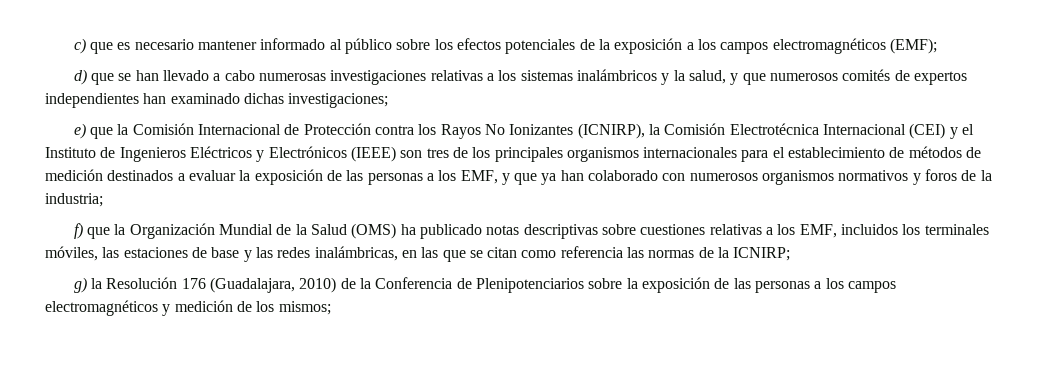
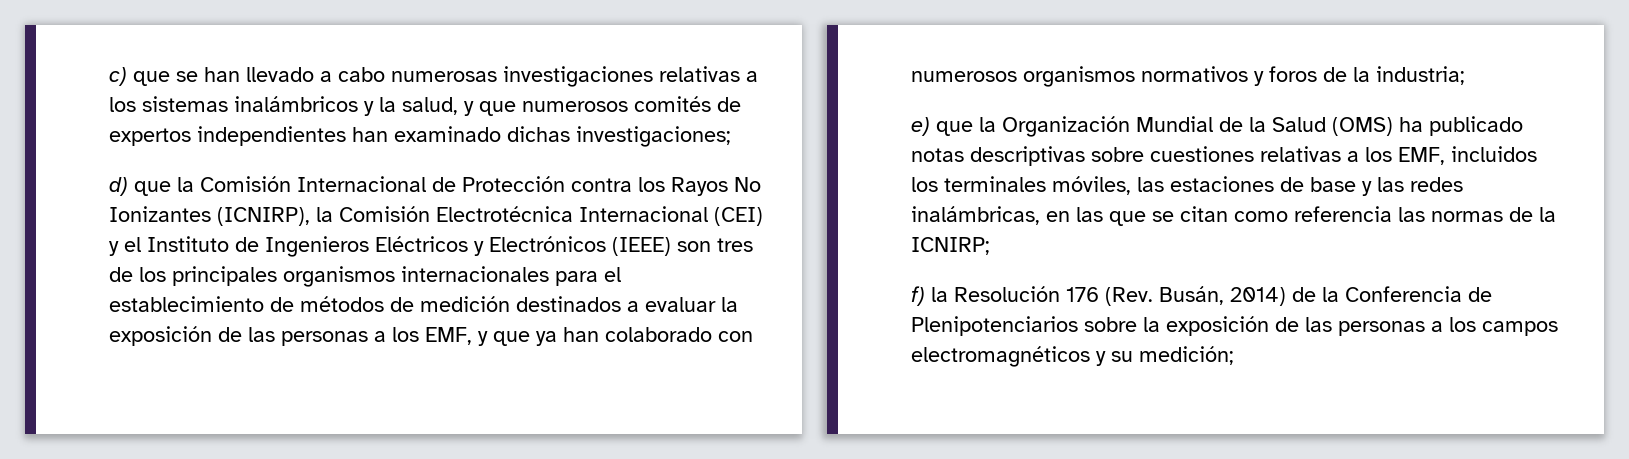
[117,38,937,54] [73,69,115,85] es necesario mantener informado al público sobre los efectos potenciales de la exposición a los campos electromagnéticos (EMF); // d) que -> (170, 78) none
[73,123,86,139] e) -> [109,177,128,196] d)
[73,223,83,239] f) -> [911,117,930,136] e)
[73,277,87,293] g) -> [911,286,925,306] f)
[210,277,337,293] (Guadalajara, 2010) -> [1105,286,1286,306] (Rev. Busán, 2014)
[174,300,331,315] medición de los mismos; -> [1111,346,1234,365] su medición;

